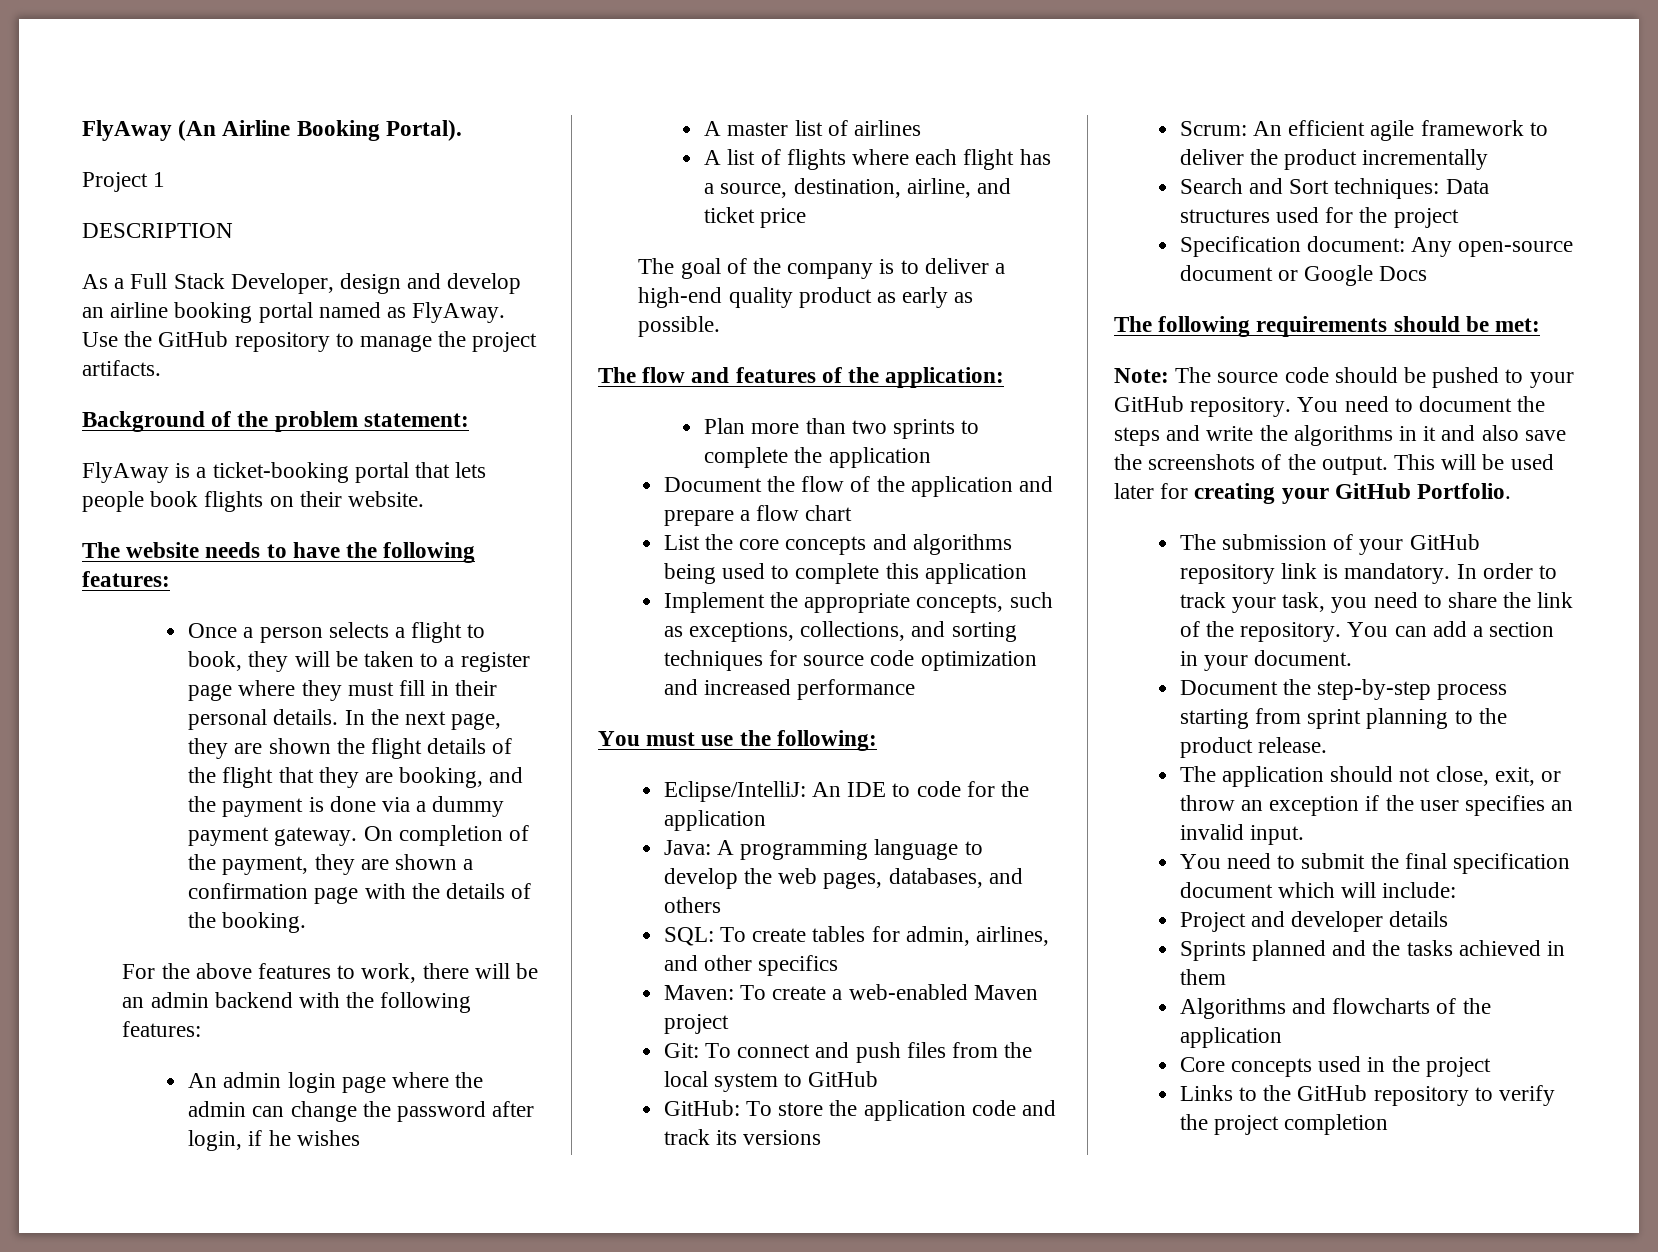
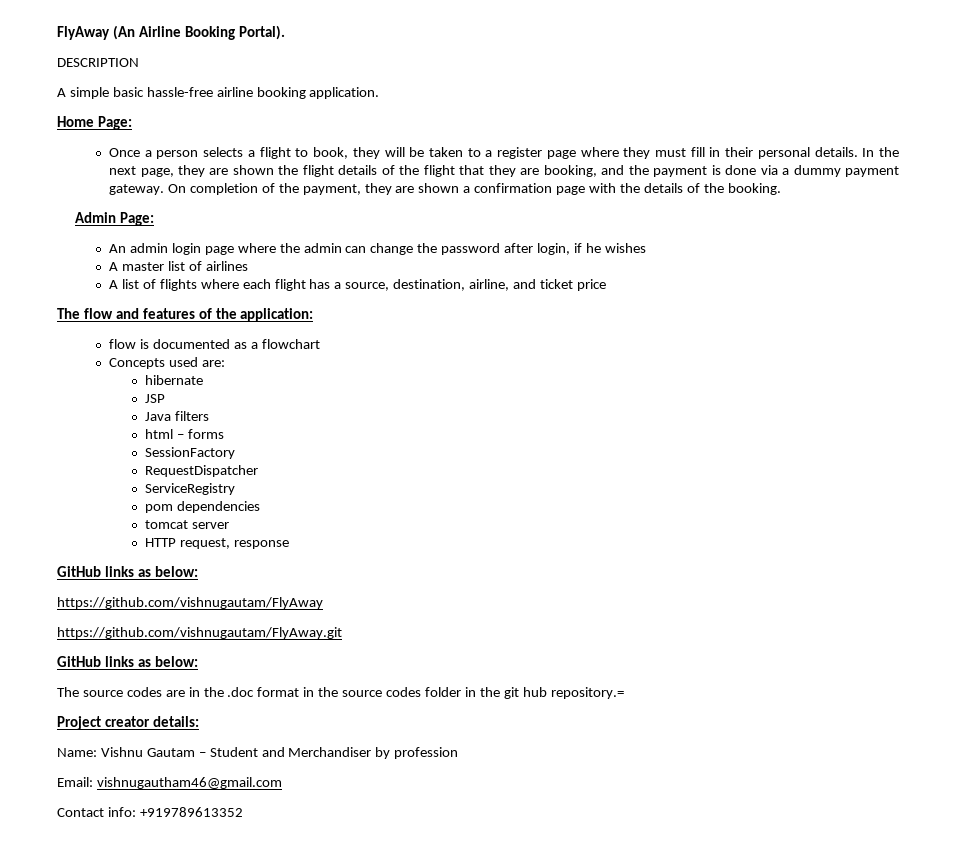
[82,172,166,192] // Project 1 -> (285, 32) none
[82,273,522,294] [82,302,506,323] [82,331,538,352] [82,360,161,376] [82,411,469,432] [82,462,487,483] [82,491,425,512] [82,542,476,563] [82,571,170,587] As a Full Stack Developer, design and develop an airline booking portal named as FlyAway. Use the GitHub repository to manage the project artifacts. // Background of the problem statement: // FlyAway is a ticket-booking portal that lets people book flights on their website. // The website needs to have the following features: -> [57,87,380,99] [57,116,132,130] A simple basic hassle-free airline booking application. // Home Page:
[122,963,539,983] [122,992,472,1013] [122,1021,202,1037] For the above features to work, there will be an admin backend with the following features: -> [75,212,154,226] Admin Page:
[638,258,1006,279] [638,287,974,308] [638,316,721,337] // The goal of the company is to deliver a high-end quality product as early as possible. -> (606, 285) none
[704,418,980,439] [704,447,931,468] [663,476,1053,497] [663,505,853,526] [663,534,1012,555] [663,563,1027,584] [663,592,1053,613] [663,621,1017,642] [663,650,1037,671] [663,679,916,700] [598,730,877,751] [663,781,1029,802] [663,810,766,831] [663,839,983,860] [663,868,1023,889] [663,897,721,913] [663,926,1049,946] [663,955,839,976] [663,984,1038,1000] [663,1014,729,1034] [663,1042,1033,1063] [663,1071,879,1092] [663,1100,1056,1121] [663,1129,822,1145] [1179,120,1548,141] [1179,149,1489,170] [1179,178,1489,199] [1179,207,1459,228] [1179,236,1574,257] [1179,265,1428,286] [1114,316,1541,337] [1114,367,1574,388] [1114,396,1546,417] [1114,425,1566,446] [1114,454,1554,475] [1114,483,1512,504] [1179,534,1480,555] [1179,563,1557,584] [1179,592,1574,613] [1179,621,1555,642] [1179,650,1353,671] [1179,679,1508,700] [1179,708,1507,729] [1179,737,1327,758] [1179,766,1561,787] [1179,795,1574,816] [1179,824,1304,845] [1179,853,1570,874] [1179,882,1457,898] [1179,911,1449,932] [1179,940,1565,961] [1179,969,1226,985] [1179,998,1491,1019] [1179,1027,1282,1048] [1179,1056,1491,1077] [1179,1085,1555,1106] [1179,1114,1389,1135] Plan more than two sprints to complete the application // Document the flow of the application and prepare a flow chart // List the core concepts and algorithms being used to complete this application // Implement the appropriate concepts, such as exceptions, collections, and sorting techniques for source code optimization and increased performance // You must use the following: // Eclipse/IntelliJ: An IDE to code for the application // Java: A programming language to develop the web pages, databases, and others // SQL: To create tables for admin, airlines, and other specifics // Maven: To create a web-enabled Maven project // Git: To connect and push files from the local system to GitHub // GitHub: To store the application code and track its versions // Scrum: An efficient agile framework to deliver the product incrementally // Search and Sort techniques: Data structures used for the project // Specification document: Any open-source document or Google Docs // The following requirements should be met: // Note: The source code should be pushed to your GitHub repository. You need to document the steps and write the algorithms in it and also save the screenshots of the output. This will be used later for creating your GitHub Portfolio. // The submission of your GitHub repository link is mandatory. In order to track your task, you need to share the link of the repository. You can add a section in your document. // Document the step-by-step process starting from sprint planning to the product release. // The application should not close, exit, or throw an exception if the user specifies an invalid input. // You need to submit the final specification document which will include: // Project and developer details // Sprints planned and the tasks achieved in them // Algorithms and flowcharts of the application // Core concepts used in the project // Links to the GitHub repository to verify the project completion -> [109,339,320,349] [109,357,225,369] [145,375,204,385] [145,394,166,403] [145,411,210,421] [145,429,224,439] [145,447,236,459] [145,465,259,477] [145,483,236,495] [145,501,261,513] [145,520,230,529] [145,538,289,549] [57,566,198,577] [57,597,323,609] [57,627,342,639] [57,656,198,667] [57,687,624,699] [57,716,199,730] [57,747,459,759] [57,777,282,789] [57,807,243,817] flow is documented as a flowchart // Concepts used are: // hibernate // JSP // Java filters // html – forms // SessionFactory // RequestDispatcher // ServiceRegistry // pom dependencies // tomcat server // HTTP request, response // GitHub links as below: // https://github.com/vishnugautam/FlyAway // https://github.com/vishnugautam/FlyAway.git // GitHub links as below: // The source codes are in the .doc format in the source codes folder in the git hub repository.= // Project creator details: // Name: Vishnu Gautam – Student and Merchandiser by profession // Email: vishnugautham46@gmail.com // Contact info: +919789613352

